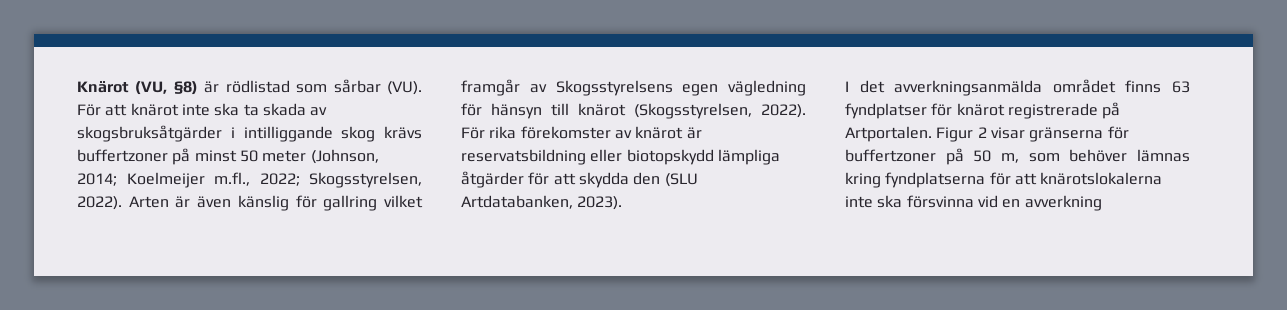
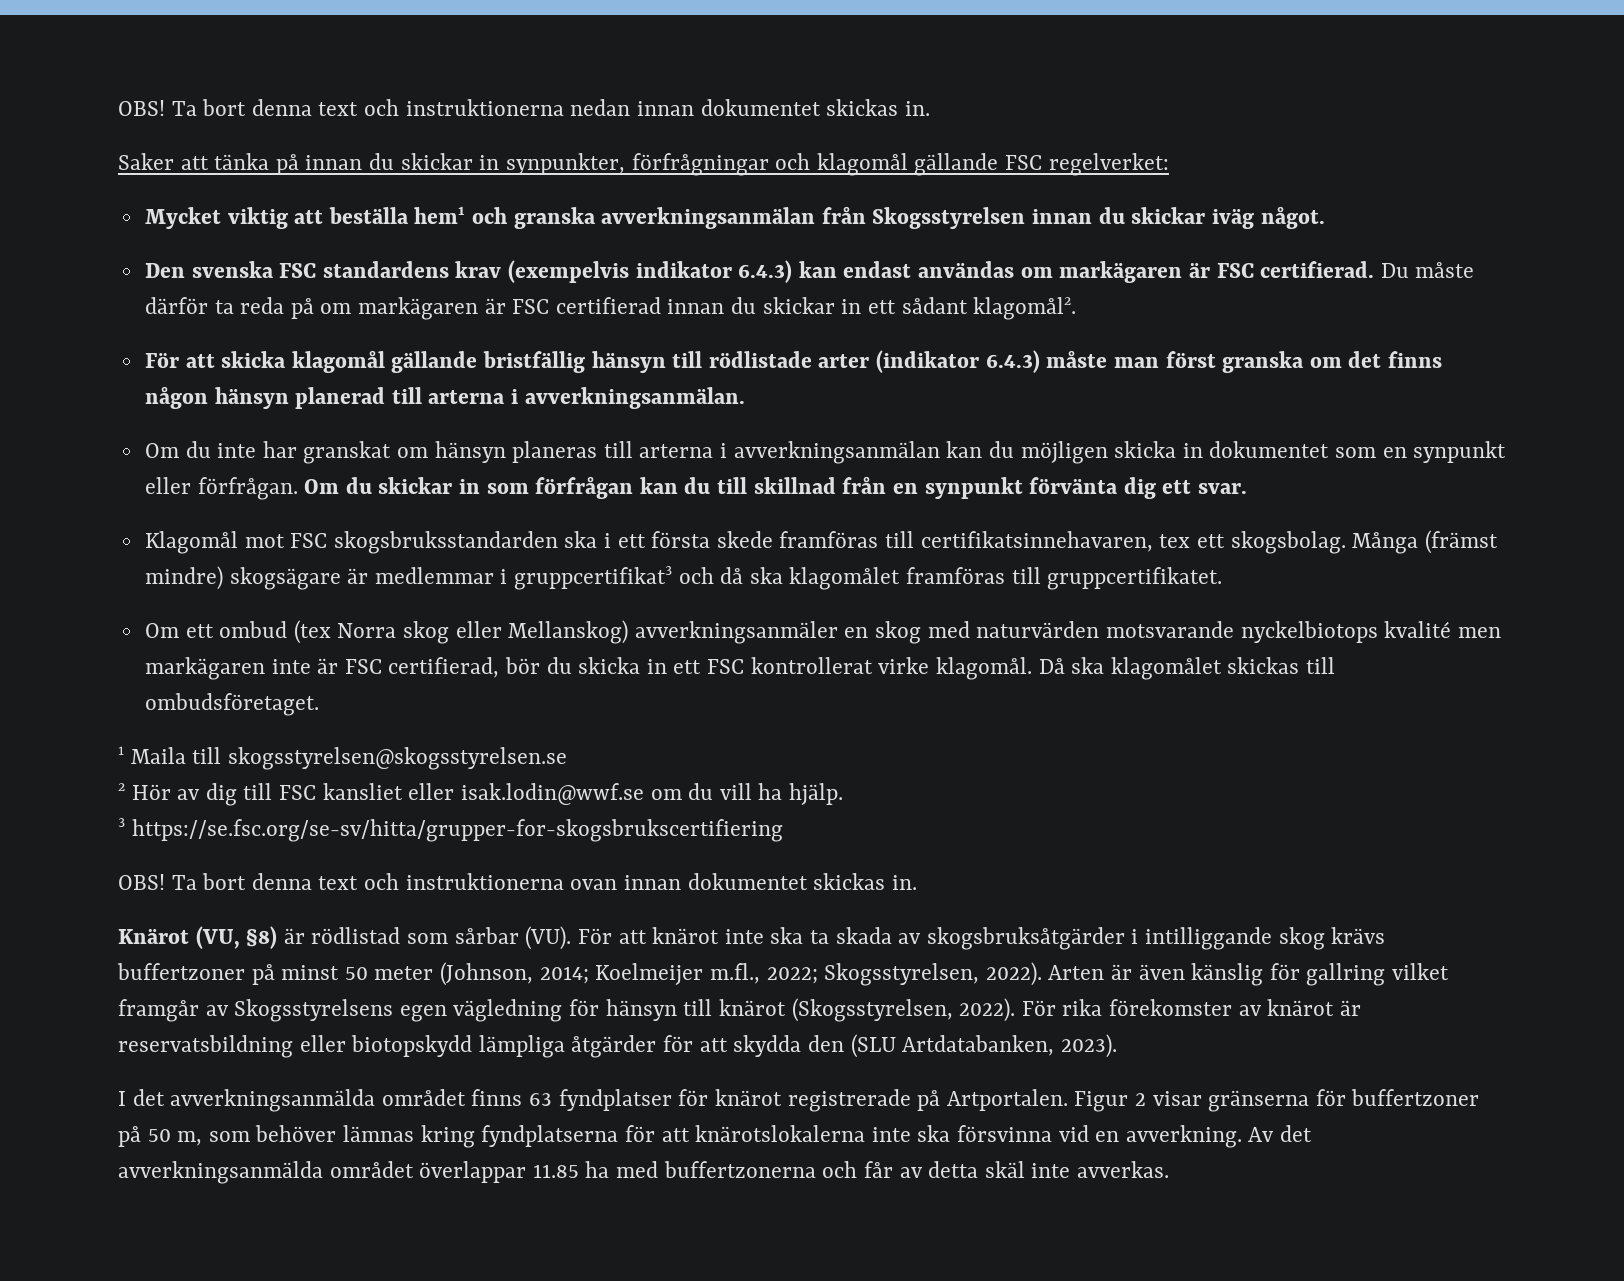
(77, 87) none -> [118,99,930,116] [118,153,1169,176] [144,206,1325,229] [144,260,1475,283] [144,297,1077,320] [144,350,1443,373] [144,386,745,409] [144,441,1507,464] [144,476,1248,500] [144,530,1498,554] [144,566,1223,590] [144,620,1501,644] [144,657,1336,680] [144,693,319,716] [118,746,567,770] [118,783,843,806] [118,818,783,842] [118,873,917,890] OBS! Ta bort denna text och instruktionerna nedan innan dokumentet skickas in. // Saker att tänka på innan du skickar in synpunkter, förfrågningar och klagomål gällande FSC regelverket: // Mycket viktig att beställa hem1 och granska avverkningsanmälan från Skogsstyrelsen innan du skickar iväg något. // Den svenska FSC standardens krav (exempelvis indikator 6.4.3) kan endast användas om markägaren är FSC certifierad. Du måste därför ta reda på om markägaren är FSC certifierad innan du skickar in ett sådant klagomål2. // För att skicka klagomål gällande bristfällig hänsyn till rödlistade arter (indikator 6.4.3) måste man först granska om det finns någon hänsyn planerad till arterna i avverkningsanmälan. // Om du inte har granskat om hänsyn planeras till arterna i avverkningsanmälan kan du möjligen skicka in dokumentet som en synpunkt eller förfrågan. Om du skickar in som förfrågan kan du till skillnad från en synpunkt förvänta dig ett svar. // Klagomål mot FSC skogsbruksstandarden ska i ett första skede framföras till certifikatsinnehavaren, tex ett skogsbolag. Många (främst mindre) skogsägare är medlemmar i gruppcertifikat3 och då ska klagomålet framföras till gruppcertifikatet. // Om ett ombud (tex Norra skog eller Mellanskog) avverkningsanmäler en skog med naturvärden motsvarande nyckelbiotops kvalité men markägaren inte är FSC certifierad, bör du skicka in ett FSC kontrollerat virke klagomål. Då ska klagomålet skickas till ombudsföretaget. // 1 Maila till skogsstyrelsen@skogsstyrelsen.se // 2 Hör av dig till FSC kansliet eller isak.lodin@wwf.se om du vill ha hjälp. // 3 https://se.fsc.org/se-sv/hitta/grupper-for-skogsbrukscertifiering // OBS! Ta bort denna text och instruktionerna ovan innan dokumentet skickas in. //
[1024,195,1102,211] avverkning -> [1125,1125,1313,1148] [118,1161,1169,1184] avverkning. Av det avverkningsanmälda området överlappar 11.85 ha med buffertzonerna och får av detta skäl inte avverkas.

